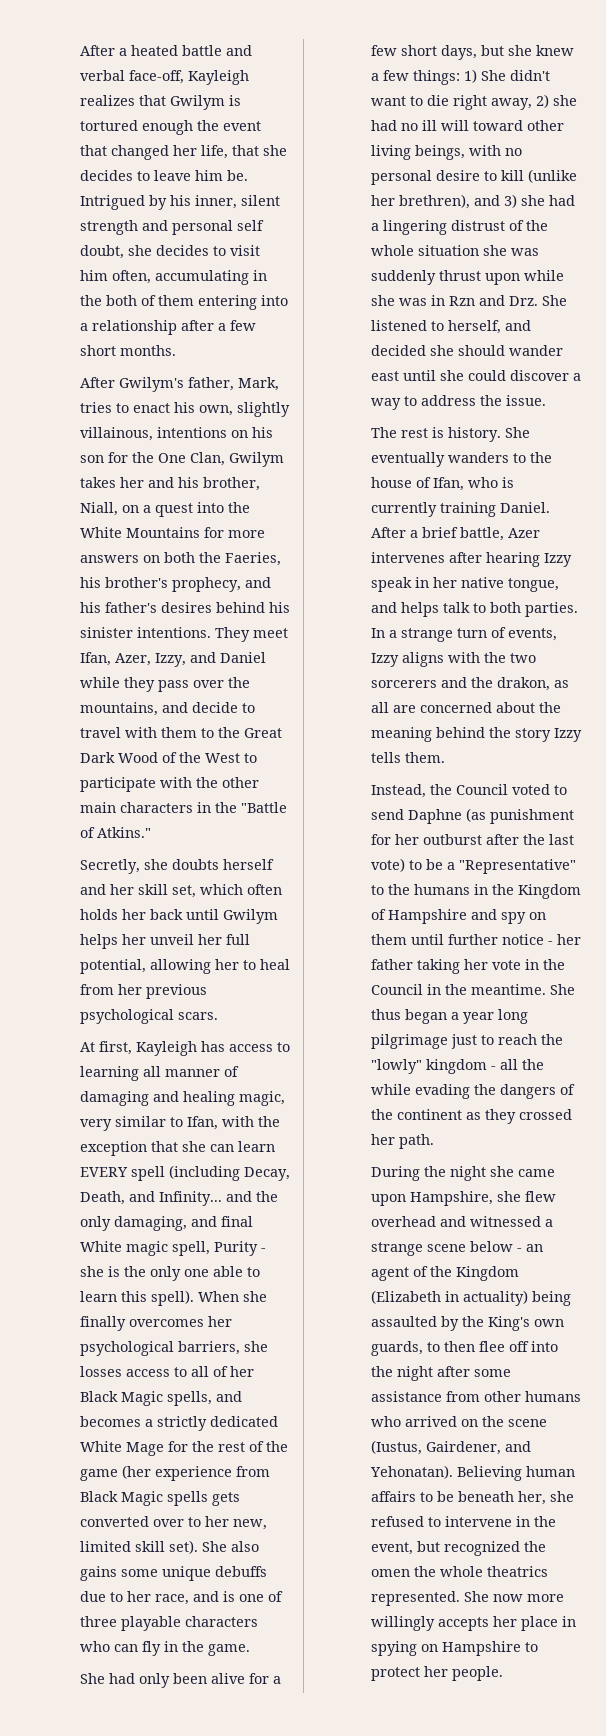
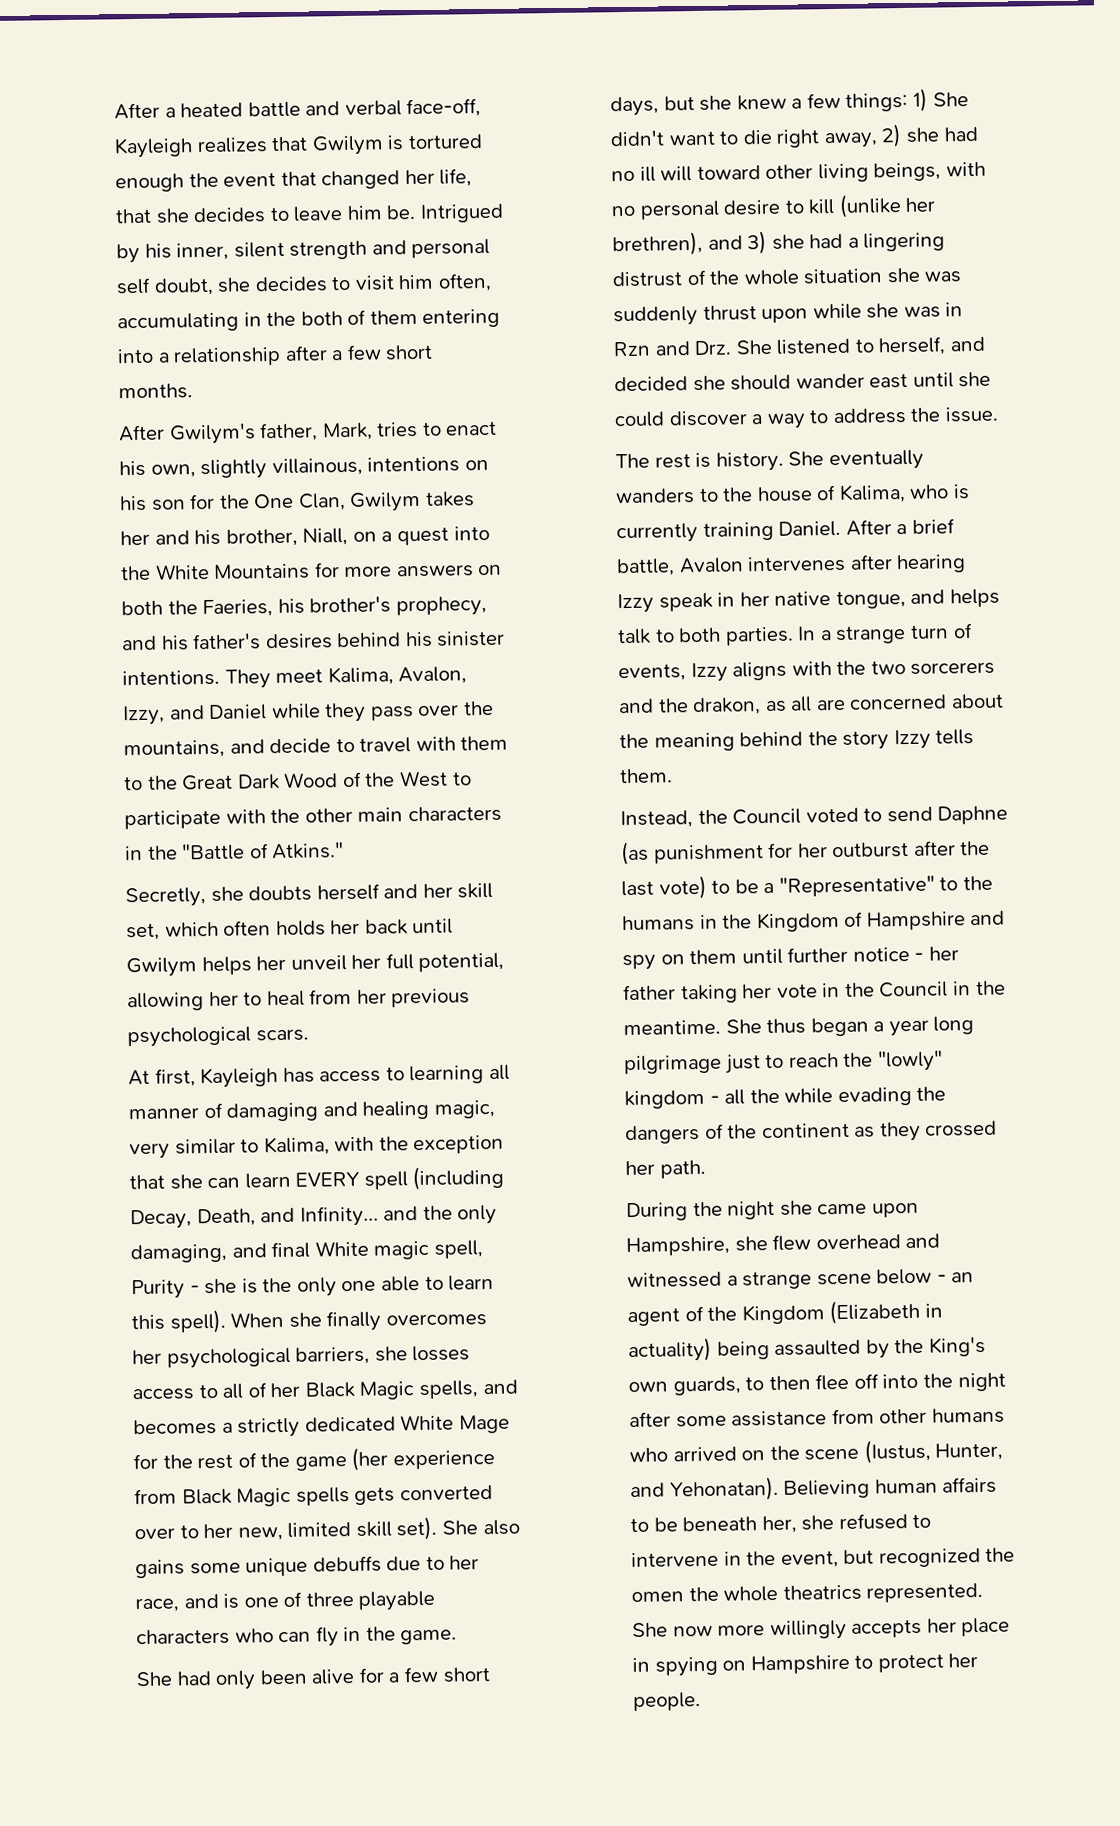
[79,652,151,666] Ifan, Azer, -> [327,666,468,686] Kalima, Avalon,
[186,1116,218,1130] Ifan, -> [263,1136,330,1156] Kalima,
[432,477,464,491] Ifan, -> [838,484,906,503] Kalima,
[507,528,540,538] Azer -> [678,557,744,574] Avalon
[425,1441,501,1455] Gairdener, -> [935,1442,1004,1461] Hunter,

